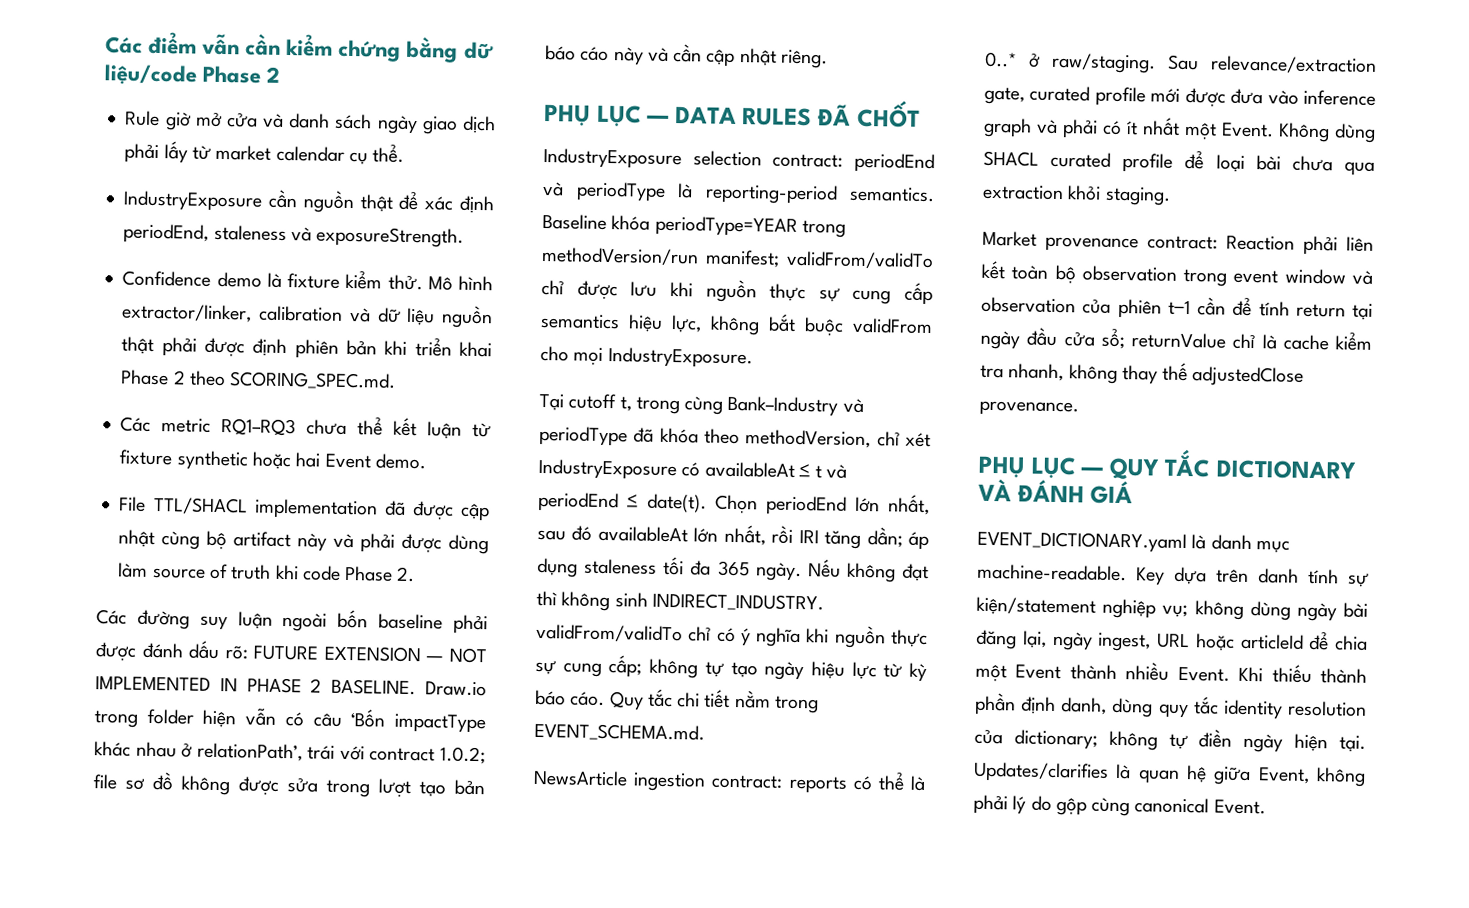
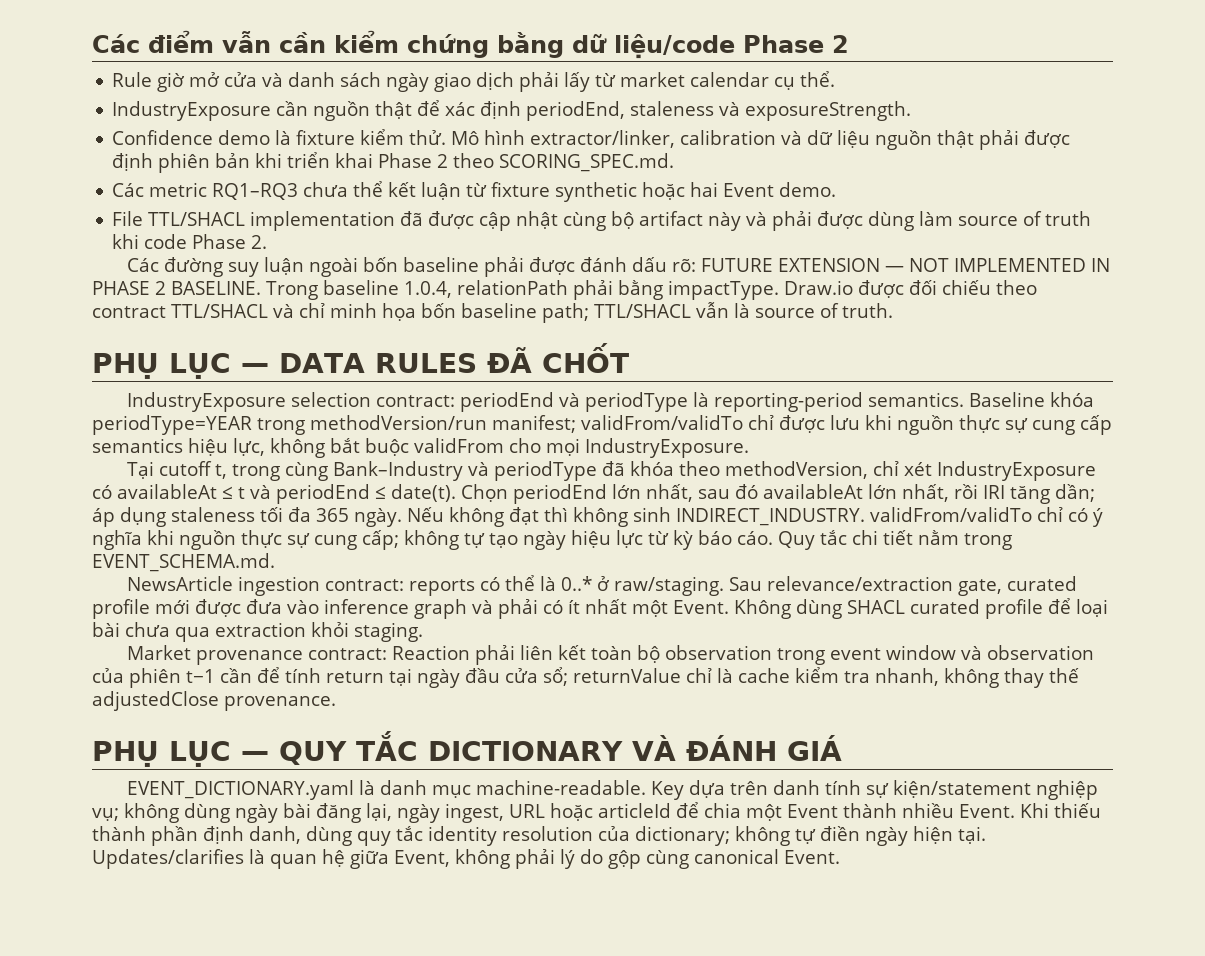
[425,681,488,697] [94,708,486,734] [94,741,486,765] [93,772,485,798] [545,44,828,69] Draw.io trong folder hiện vẫn có câu ‘Bốn impactType khác nhau ở relationPath’, trái với contract 1.0.2; file sơ đồ không được sửa trong lượt tạo bản báo cáo này và cần cập nhật riêng. -> [266,280,1037,300] [92,302,893,323] Trong baseline 1.0.4, relationPath phải bằng impactType. Draw.io được đối chiếu theo contract TTL/SHACL và chỉ minh họa bốn baseline path; TTL/SHACL vẫn là source of truth.

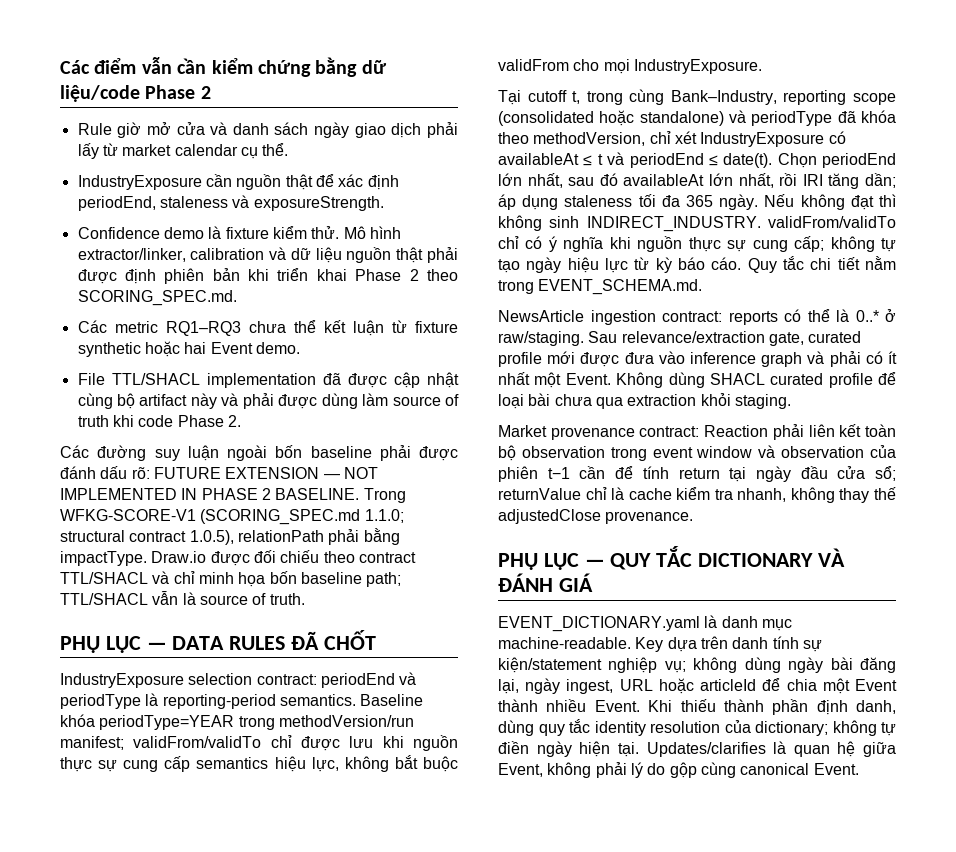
[322,280,452,298] baseline 1.0.4, -> [60,509,404,525] [60,530,234,545] WFKG-SCORE-V1 (SCORING_SPEC.md 1.1.0; structural contract 1.0.5),
[333,461,464,481] Bank–Industry -> [670,90,896,105] [498,110,724,126] Bank–Industry, reporting scope (consolidated hoặc standalone)

